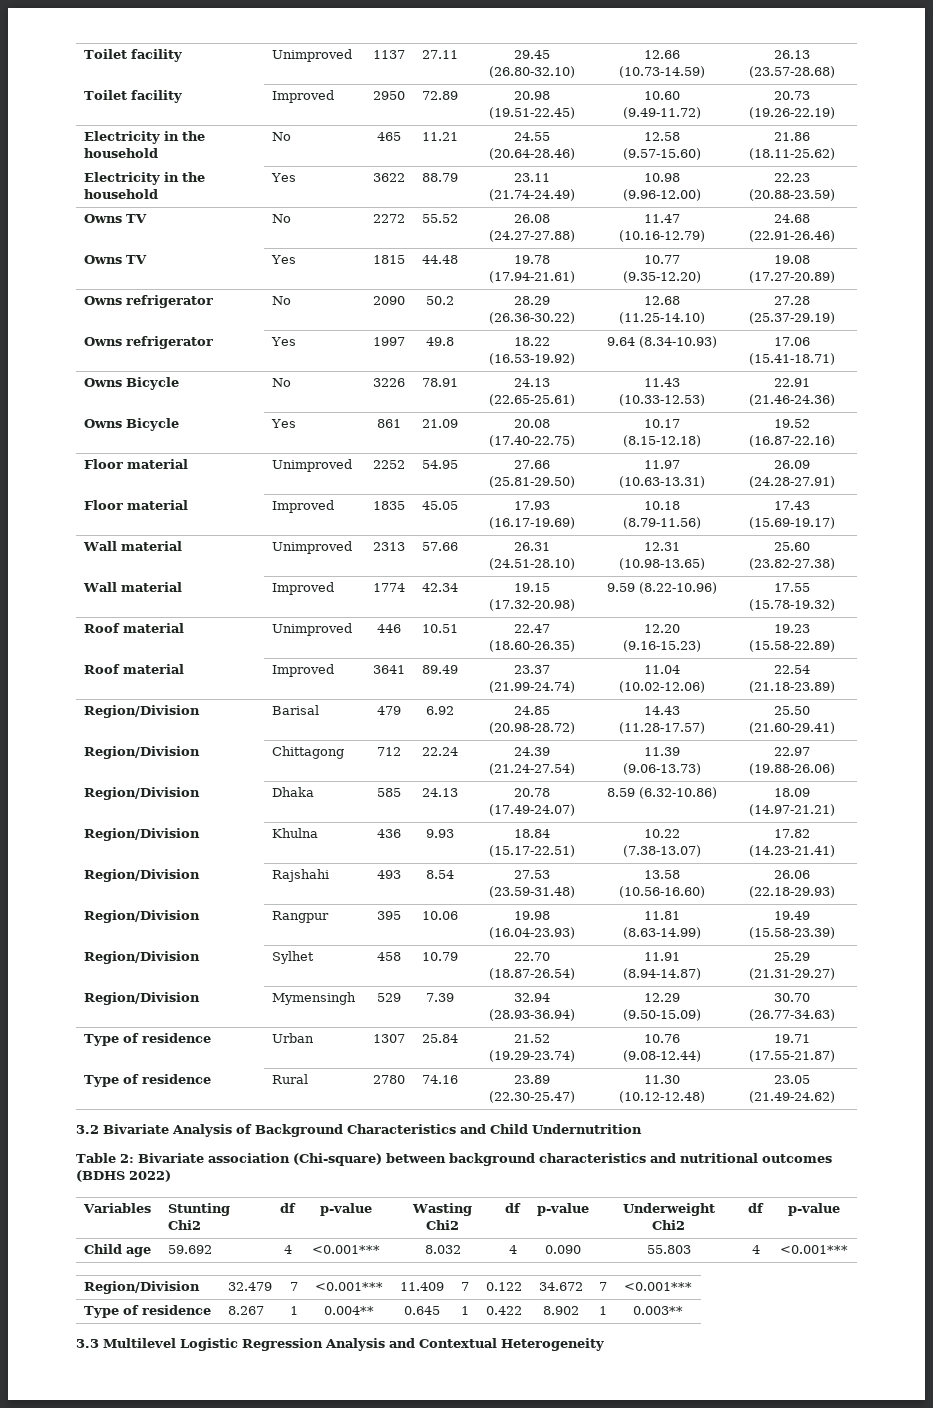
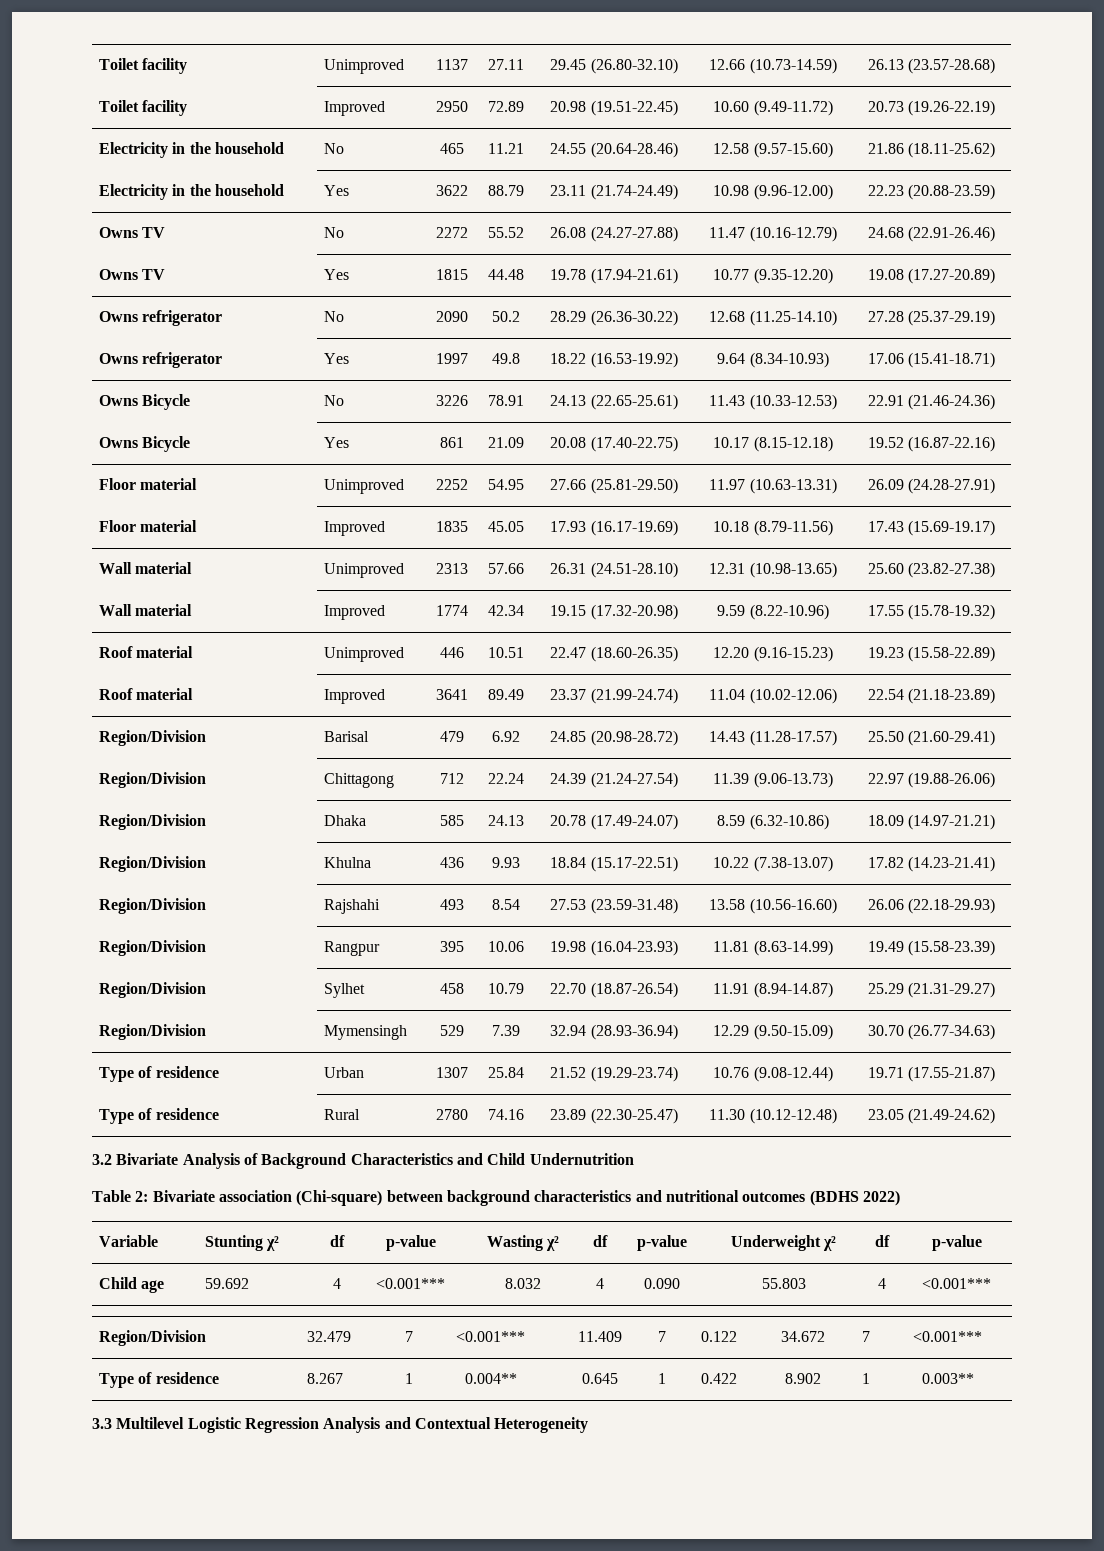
[82,1203,151,1213] Variables -> [99,1235,159,1247] Variable
[167,1220,201,1230] Chi2 -> [266,1236,280,1251] χ²
[426,1220,459,1230] Chi2 -> [546,1236,560,1251] χ²
[652,1220,685,1230] Chi2 -> [823,1236,837,1251] χ²

